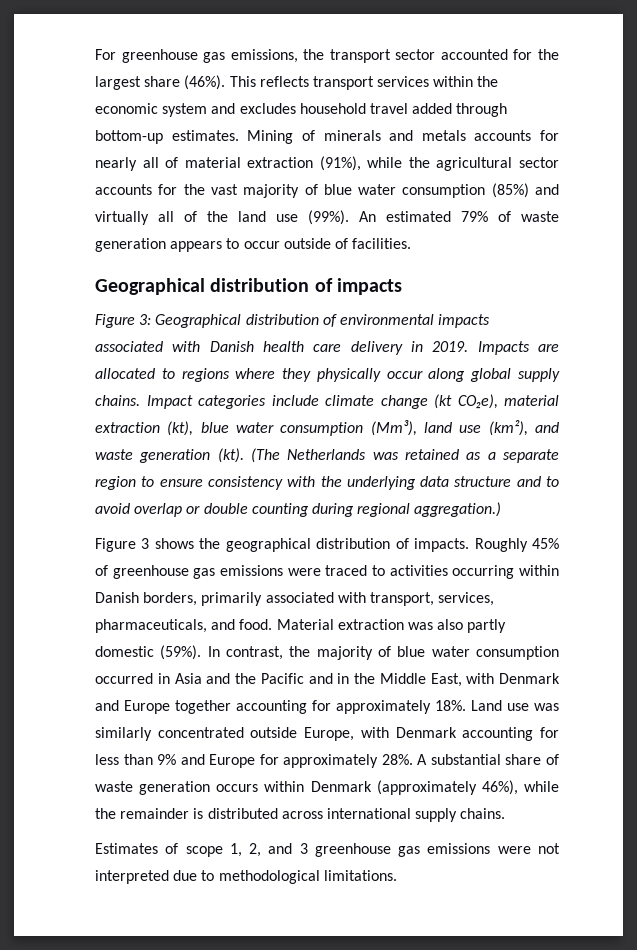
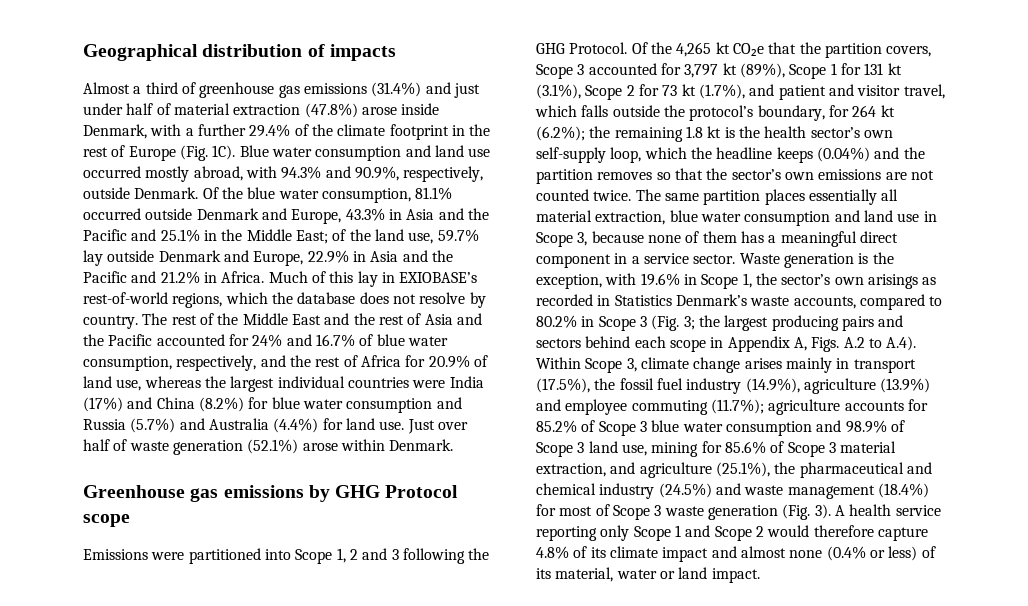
[95,49,559,63] [95,75,499,90] [95,103,508,117] [95,130,559,144] [95,156,559,171] [95,183,559,198] [95,210,559,225] [95,238,412,252] [95,278,402,295] [95,314,491,328] [95,341,559,355] [95,368,560,382] [95,394,559,409] [95,420,559,436] [95,448,559,463] [95,476,559,490] [95,502,502,517] [95,538,559,552] [95,565,559,579] [95,592,495,606] [95,619,507,633] [95,645,559,660] [95,673,333,684] For greenhouse gas emissions, the transport sector accounted for the largest share (46%). This reflects transport services within the economic system and excludes household travel added through bottom-up estimates. Mining of minerals and metals accounts for nearly all of material extraction (91%), while the agricultural sector accounts for the vast majority of blue water consumption (85%) and virtually all of the land use (99%). An estimated 79% of waste generation appears to occur outside of facilities. // Geographical distribution of impacts // Figure 3: Geographical distribution of environmental impacts associated with Danish health care delivery in 2019. Impacts are allocated to regions where they physically occur along global supply chains. Impact categories include climate change (kt CO₂e), material extraction (kt), blue water consumption (Mm³), land use (km²), and waste generation (kt). (The Netherlands was retained as a separate region to ensure consistency with the underlying data structure and to avoid overlap or double counting during regional aggregation.) // Figure 3 shows the geographical distribution of impacts. Roughly 45% of greenhouse gas emissions were traced to activities occurring within Danish borders, primarily associated with transport, services, pharmaceuticals, and food. Material extraction was also partly domestic (59%). In contrast, the majority of blue water consumption occurred in Asia and the Pacific and -> [83,44,396,61] [83,82,480,98] [83,103,440,118] [83,124,491,140] [83,145,491,161] [83,166,484,182] [83,187,453,203] [83,208,489,224] [83,229,200,242] Geographical distribution of impacts // Almost a third of greenhouse gas emissions (31.4%) and just under half of material extraction (47.8%) arose inside Denmark, with a further 29.4% of the climate footprint in the rest of Europe (Fig. 1C). Blue water consumption and land use occurred mostly abroad, with 94.3% and 90.9%, respectively, outside Denmark. Of the blue water consumption, 81.1% occurred outside Denmark and Europe, 43.3% in Asia and the Pacific and 25.1%
[430,673,560,687] [95,700,559,714] [95,727,559,741] [95,754,559,768] [95,780,559,795] [95,808,506,822] [95,843,560,857] [95,870,397,884] East, with Denmark and Europe together accounting for approximately 18%. Land use was similarly concentrated outside Europe, with Denmark accounting for less than 9% and Europe for approximately 28%. A substantial share of waste generation occurs within Denmark (approximately 46%), while the remainder is distributed across international supply chains. // Estimates of scope 1, 2, and 3 greenhouse gas emissions were not interpreted due to methodological limitations. -> [295,229,479,244] [83,250,453,266] [83,271,478,287] [83,292,486,308] [83,313,482,329] [83,334,448,347] [83,355,488,371] [83,376,484,392] [83,397,462,413] [83,418,468,434] [83,439,454,455] [83,485,459,502] [83,514,130,527] [83,548,490,564] [536,42,932,58] [536,63,902,79] [536,84,945,100] [535,105,895,121] [536,126,893,142] [536,147,925,163] [536,168,934,184] [536,189,899,205] [536,210,937,226] [536,231,898,247] [536,252,894,268] [536,273,937,289] [536,294,943,310] [536,315,904,331] [536,336,917,352] [536,357,916,373] [536,378,931,394] [536,399,928,415] [536,420,905,436] [536,441,897,457] [536,462,932,478] [536,483,929,499] [536,504,941,520] [536,525,928,541] [536,546,936,562] [536,567,760,583] East; of the land use, 59.7% lay outside Denmark and Europe, 22.9% in Asia and the Pacific and 21.2% in Africa. Much of this lay in EXIOBASE’s rest-of-world regions, which the database does not resolve by country. The rest of the Middle East and the rest of Asia and the Pacific accounted for 24% and 16.7% of blue water consumption, respectively, and the rest of Africa for 20.9% of land use, whereas the largest individual countries were India (17%) and China (8.2%) for blue water consumption and Russia (5.7%) and Australia (4.4%) for land use. Just over half of waste generation (52.1%) arose within Denmark. // Greenhouse gas emissions by GHG Protocol scope // Emissions were partitioned into Scope 1, 2 and 3 following the GHG Protocol. Of the 4,265 kt CO₂e that the partition covers, Scope 3 accounted for 3,797 kt (89%), Scope 1 for 131 kt (3.1%), Scope 2 for 73 kt (1.7%), and patient and visitor travel, which falls outside the protocol’s boundary, for 264 kt (6.2%); the remaining 1.8 kt is the health sector’s own self-supply loop, which the headline keeps (0.04%) and the partition removes so that the sector’s own emissions are not counted twice. The same partition places essentially all material extraction, blue water consumption and land use in Scope 3, because none of them has a meaningful direct component in a service sector. Waste generation is the exception, with 19.6% in Scope 1, the sector’s own arisings as recorded in Statistics Denmark’s waste accounts, compared to 80.2% in Scope 3 (Fig. 3; the largest producing pairs and sectors behind each scope in Appendix A, Figs. A.2 to A.4). Within Scope 3, climate change arises mainly in transport (17.5%), the fossil fuel industry (14.9%), agriculture (13.9%) and employee commuting (11.7%); agriculture accounts for 85.2% of Scope 3 blue water consumption and 98.9% of Scope 3 land use, mining for 85.6% of Scope 3 material extraction, and agriculture (25.1%), the pharmaceutical and chemical industry (24.5%) and waste management (18.4%) for most of Scope 3 waste generation (Fig. 3). A health service reporting only Scope 1 and Scope 2 would therefore capture 4.8% of its climate impact and almost none (0.4% or less) of its material, water or land impact.

